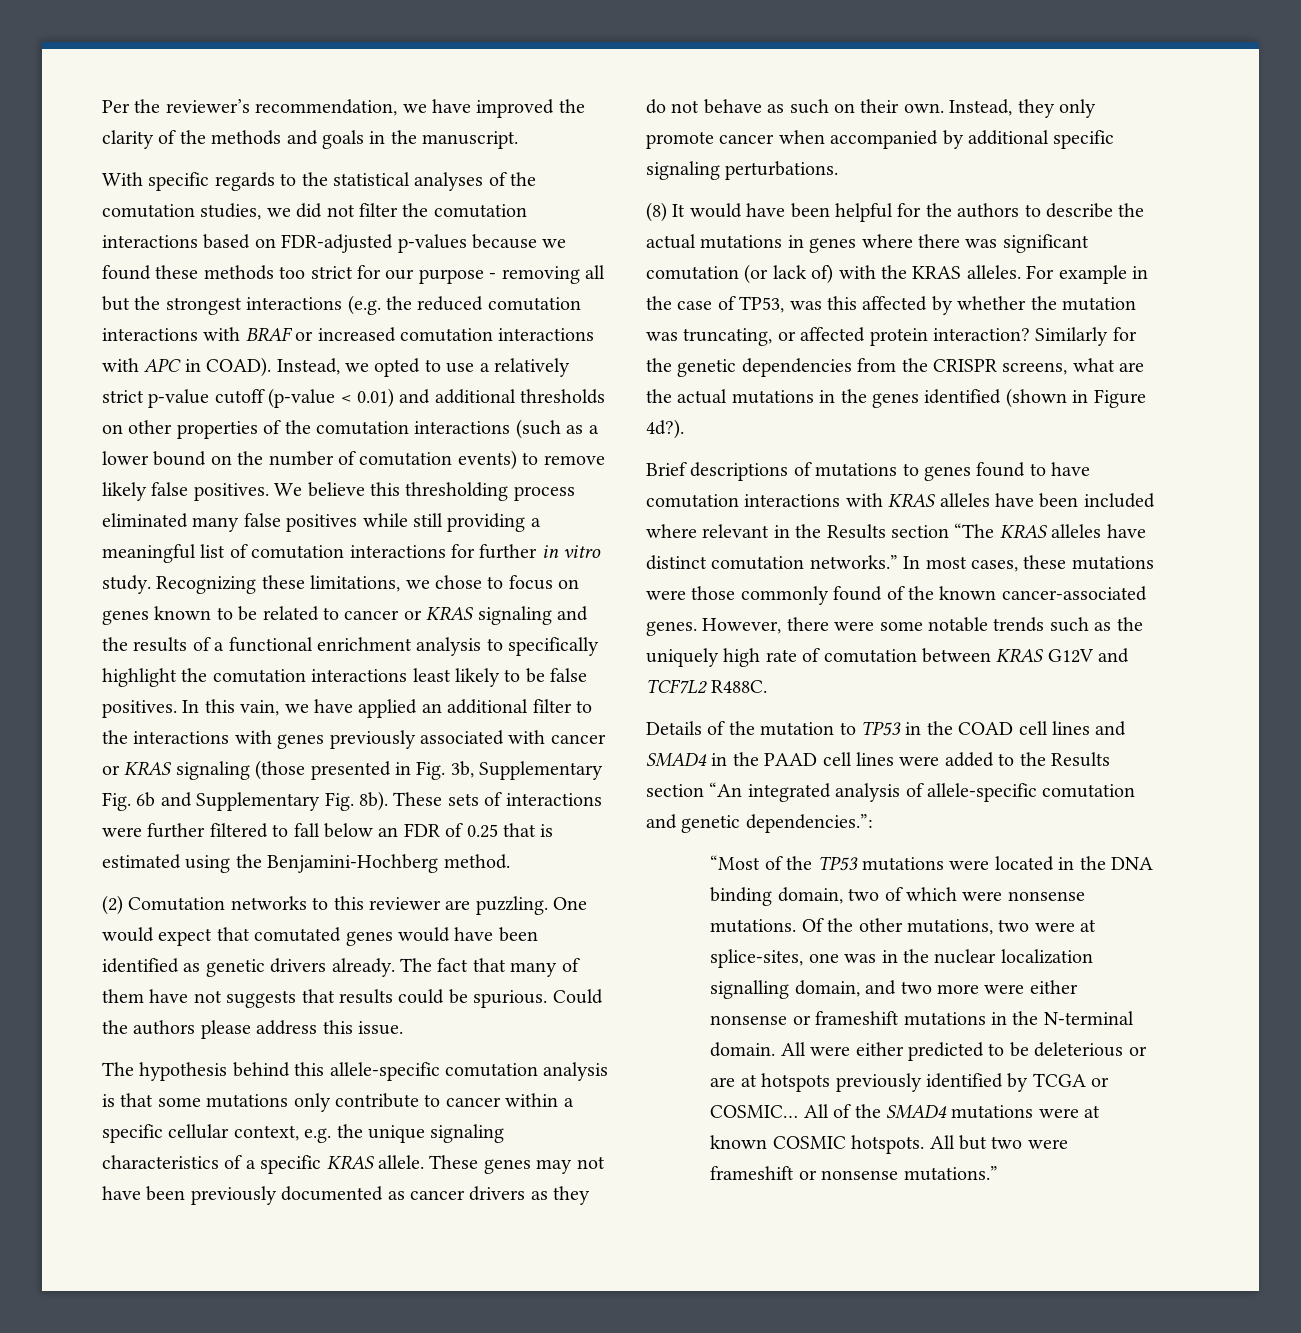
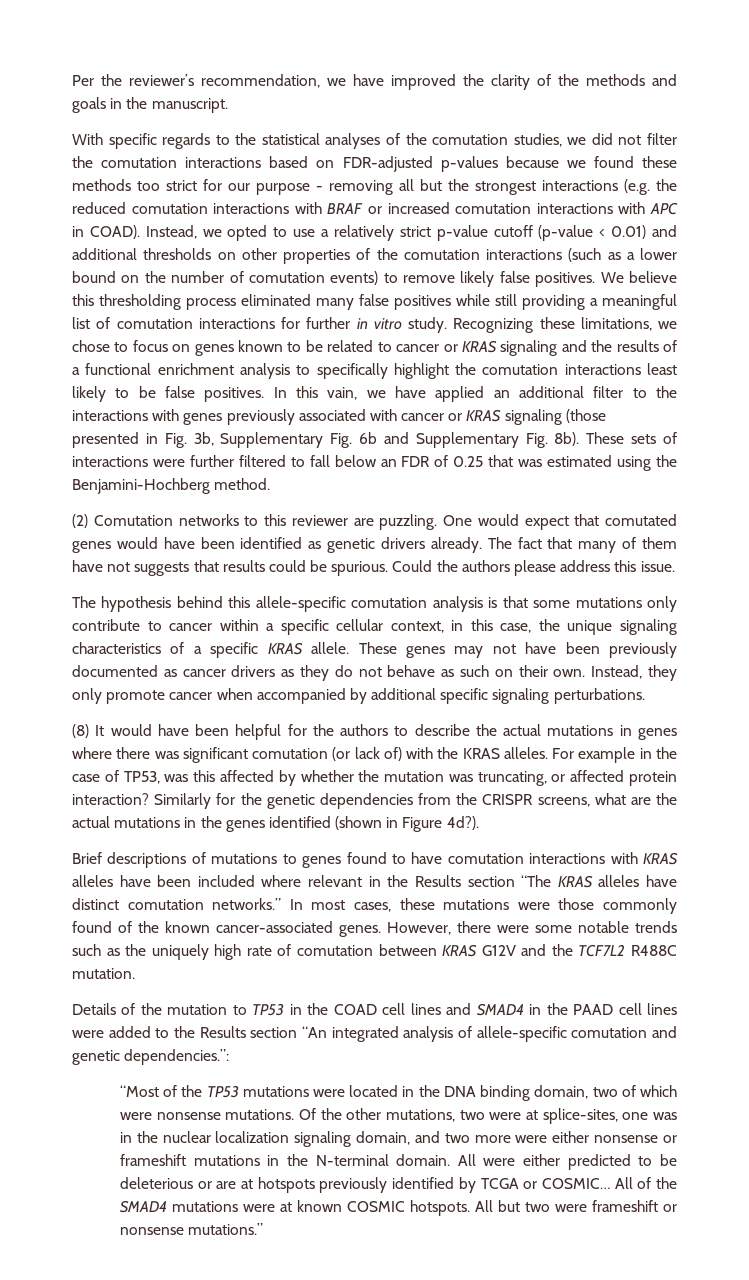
[540,824,554,837] is -> [518,459,543,467] was
[304,1128,332,1143] e.g. -> [451,619,532,633] in this case,
[646,679,768,694] TCF7L2 R488C. -> [551,944,677,957] [72,968,135,979] the TCF7L2 R488C mutation.
[710,980,790,999] signalling -> [294,1131,352,1147] signaling

